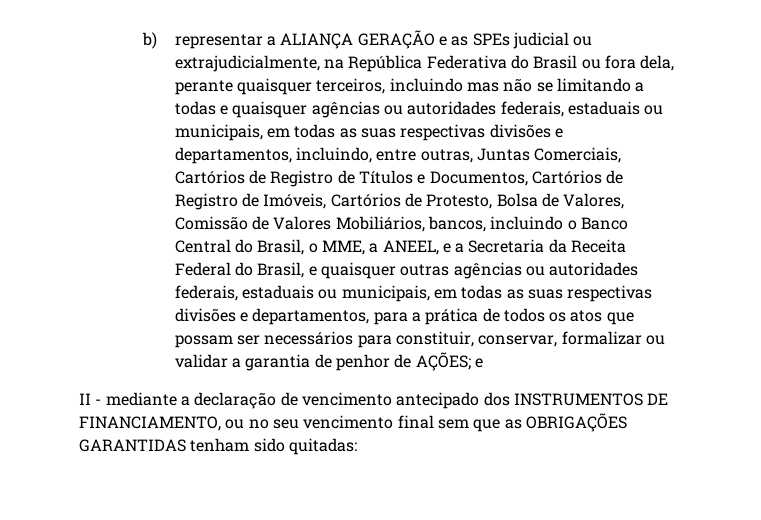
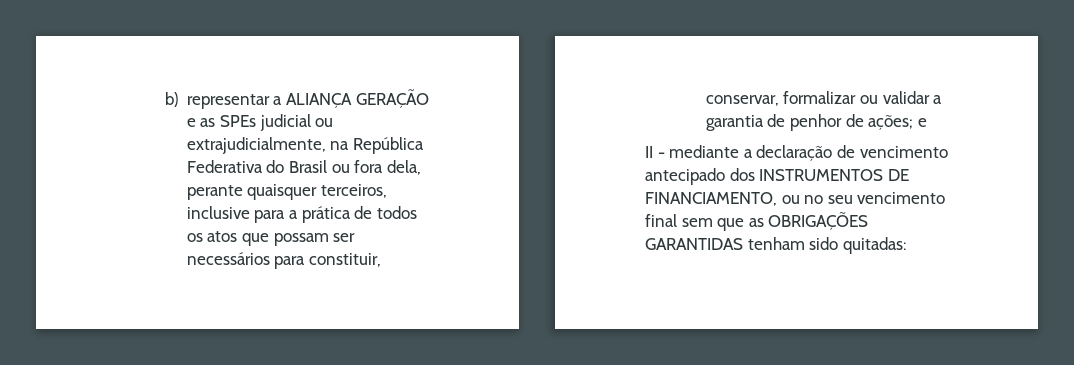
[389,78,645,92] [174,101,664,118] [174,124,563,141] [174,147,622,164] [174,170,624,187] [174,193,625,210] [174,216,628,232] [174,239,627,255] [174,262,639,279] [174,285,653,302] [174,308,370,325] incluindo mas não se limitando a todas e quaisquer agências ou autoridades federais, estaduais ou municipais, em todas as suas respectivas divisões e departamentos, incluindo, entre outras, Juntas Comerciais, Cartórios de Registro de Títulos e Documentos, Cartórios de Registro de Imóveis, Cartórios de Protesto, Bolsa de Valores, Comissão de Valores Mobiliários, bancos, incluindo o Banco Central do Brasil, o MME, a ANEEL, e a Secretaria da Receita Federal do Brasil, e quaisquer outras agências ou autoridades federais, estaduais ou municipais, em todas as suas respectivas divisões e departamentos, -> [186,206,250,219] inclusive
[415,352,471,371] AÇÕES; -> [868,115,914,130] ações;

